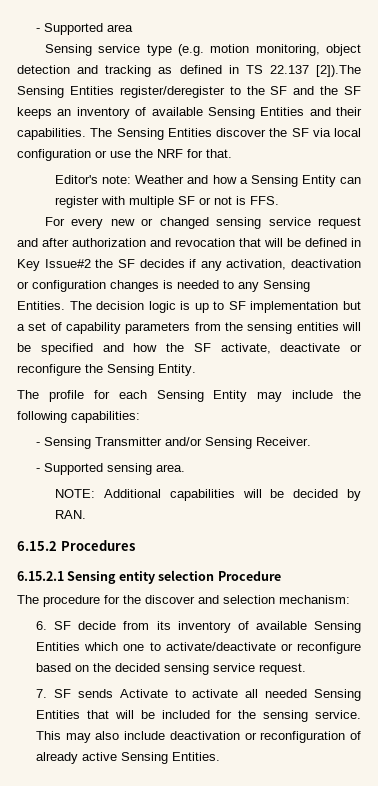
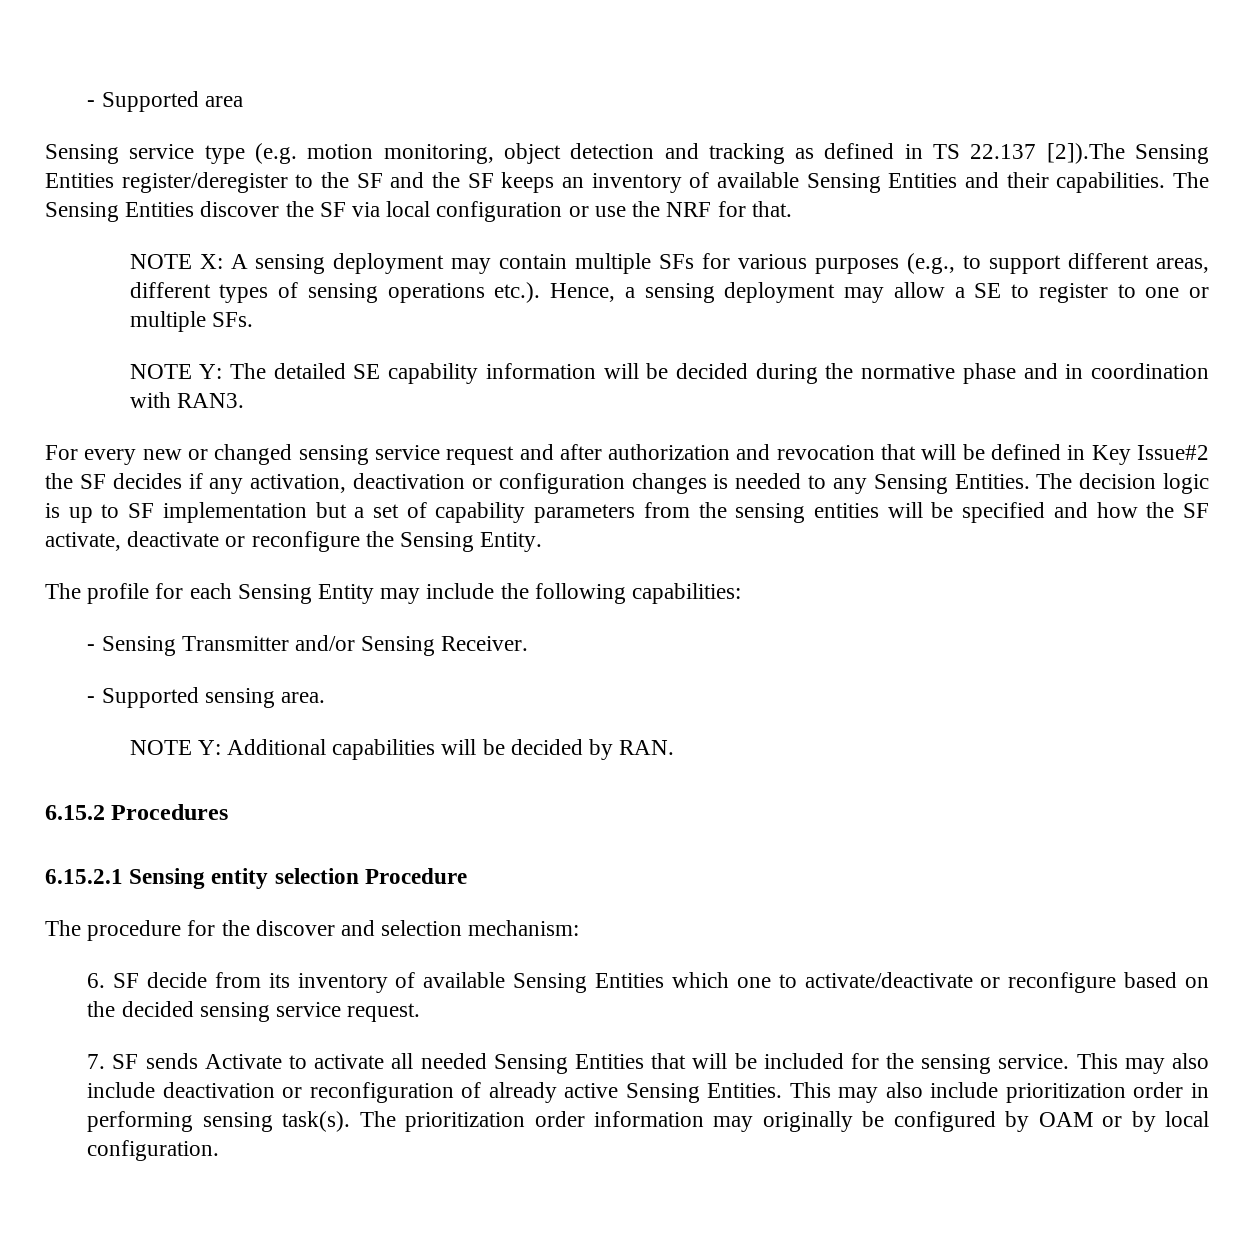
[54,175,361,187] [54,196,279,208] Editor's note: Weather and how a Sensing Entity can register with multiple SF or not is FFS. -> [129,253,1209,274] [129,282,1209,303] [129,311,253,332] [129,363,1209,384] [129,392,244,408] NOTE X: A sensing deployment may contain multiple SFs for various purposes (e.g., to support different areas, different types of sensing operations etc.). Hence, a sensing deployment may allow a SE to register to one or multiple SFs. // NOTE Y: The detailed SE capability information will be decided during the normative phase and in coordination with RAN3.
[54,489,95,498] NOTE: -> [129,740,221,755] NOTE Y:
(220, 756) none -> [789,1082,1209,1103] [87,1111,1209,1132] [87,1140,220,1161] This may also include prioritization order in performing sensing task(s). The prioritization order information may originally be configured by OAM or by local configuration.

